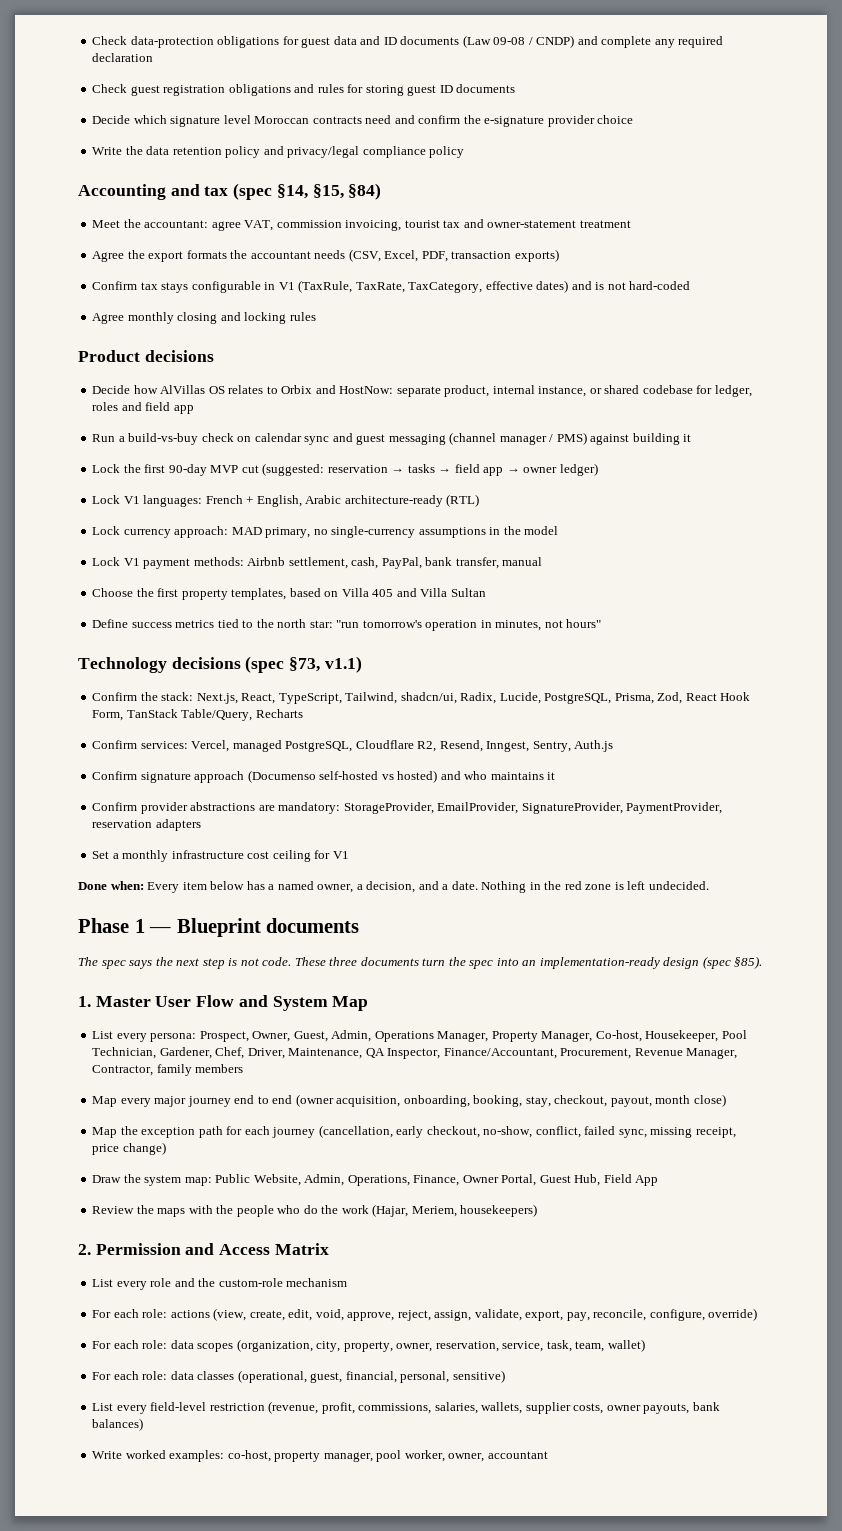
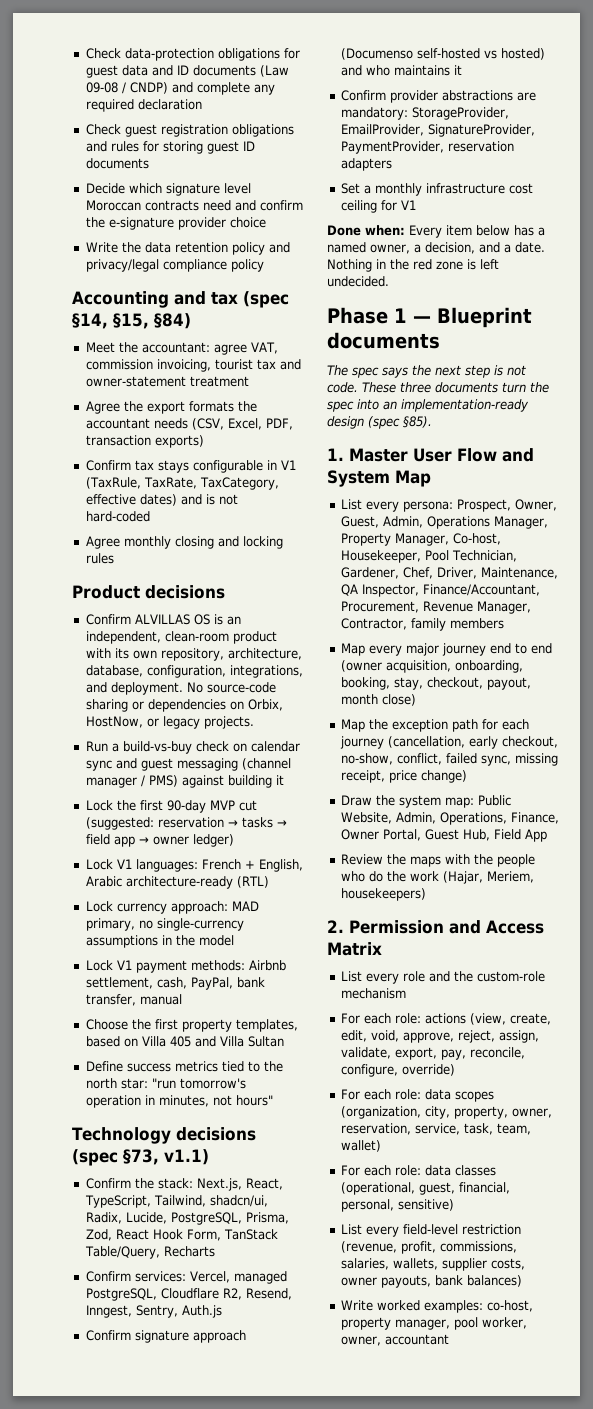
[92,385,752,397] [92,402,194,414] Decide how AlVillas OS relates to Orbix and HostNow: separate product, internal instance, or shared codebase for ledger, roles and field app -> [85,614,241,625] [85,631,277,644] [85,648,302,661] [85,665,303,678] [85,682,276,695] [85,699,283,712] [85,716,254,729] Confirm ALVILLAS OS is an independent, clean-room product with its own repository, architecture, database, configuration, integrations, and deployment. No source-code sharing or dependencies on Orbix, HostNow, or legacy projects.

